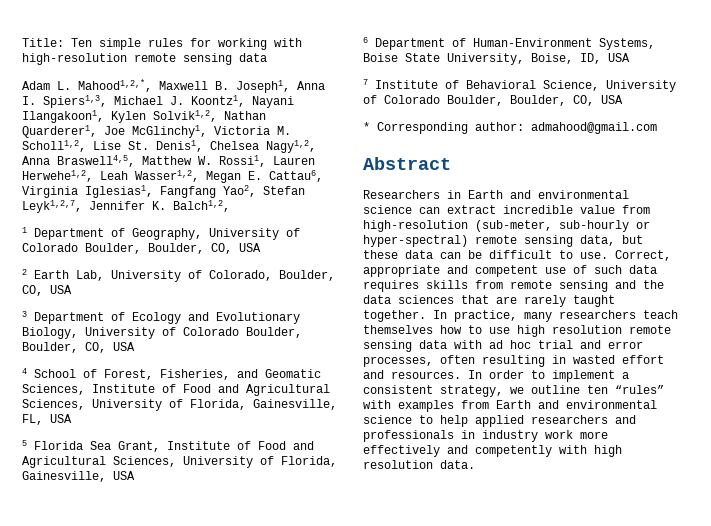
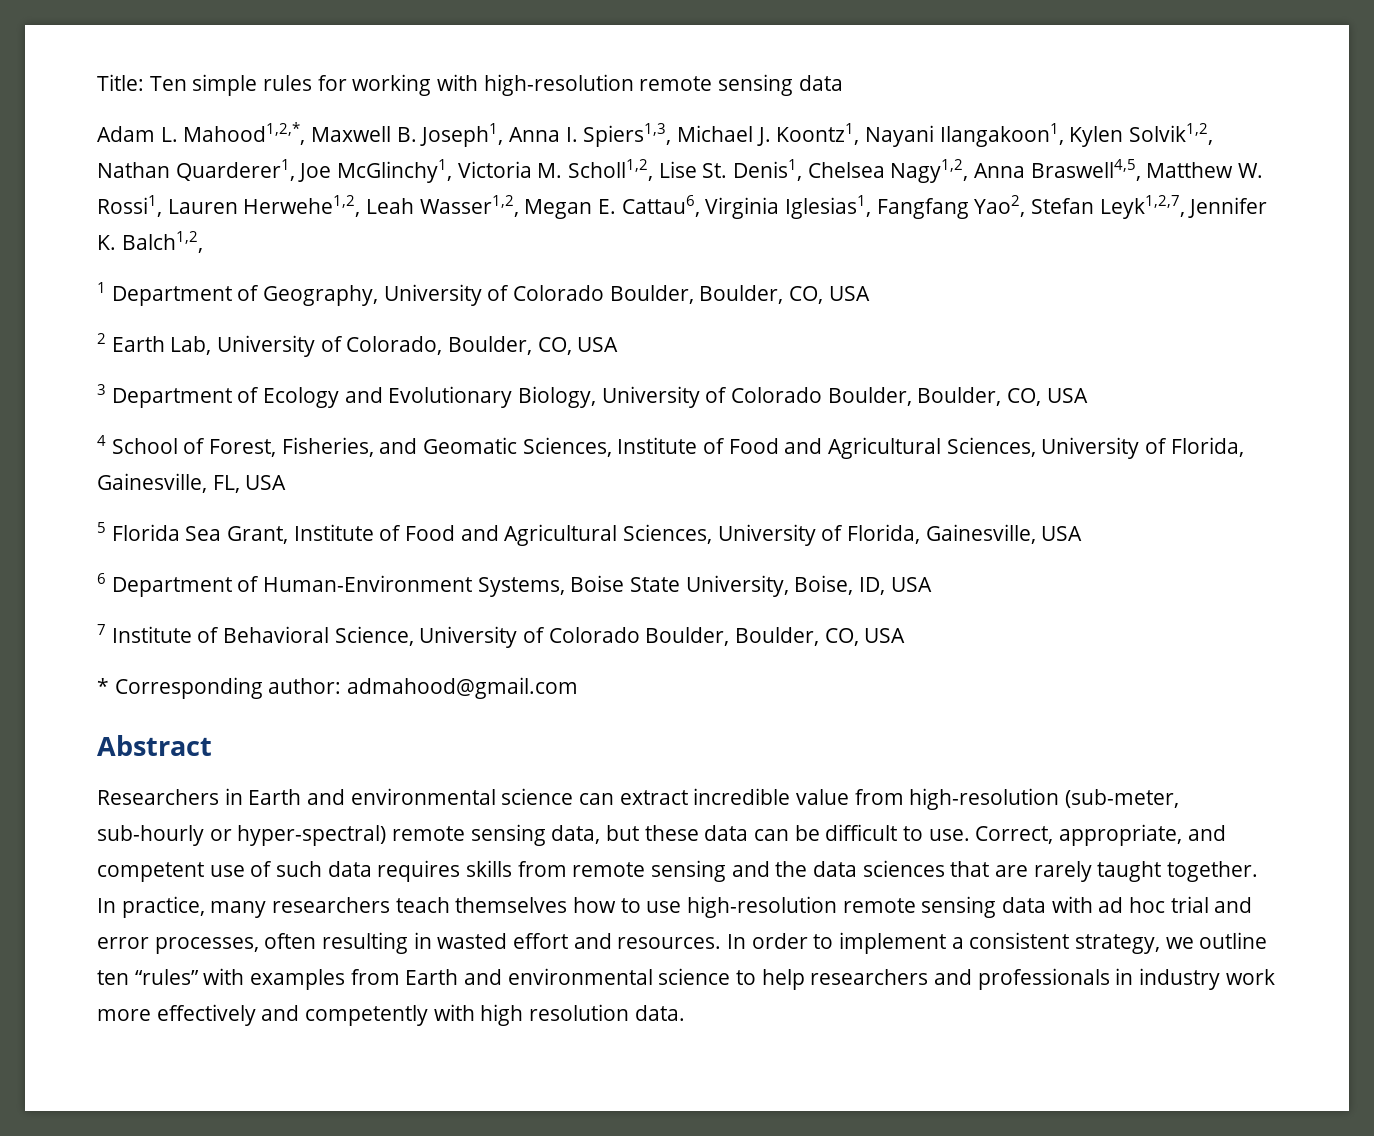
[363,265,440,277] appropriate -> [1059,824,1183,846] appropriate,
[517,325,622,337] high resolution -> [687,896,838,918] high-resolution
[475,415,524,427] applied -> (805, 979) none

